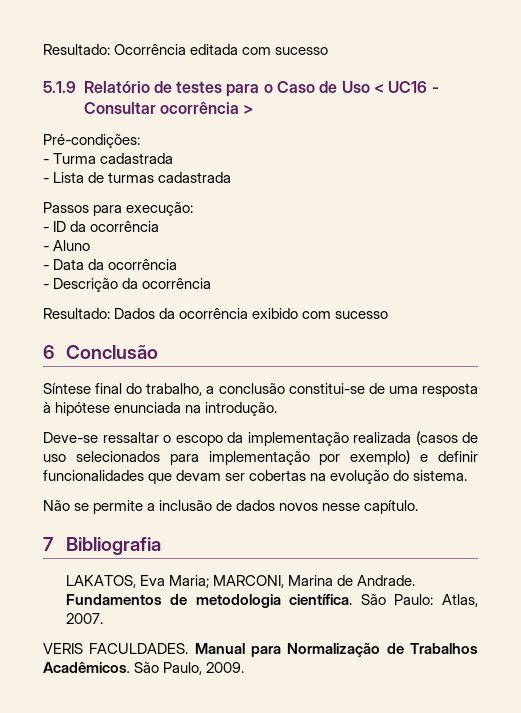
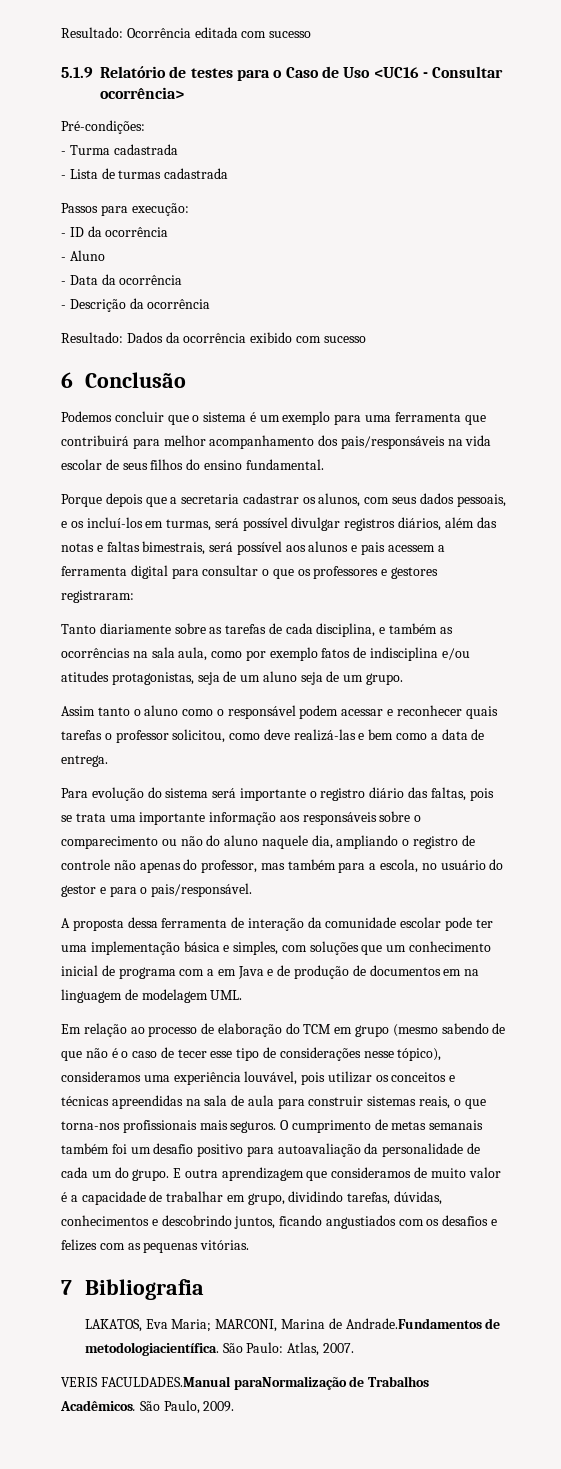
[374,81,439,93] [83,102,254,114] < UC16 - Consultar ocorrência > -> [373,66,504,78] [100,87,184,99] <UC16 - Consultar ocorrência>
[43,383,478,397] [43,402,278,416] [43,431,478,446] [43,450,479,465] [43,470,468,484] [43,500,419,514] Síntese final do trabalho, a conclusão constitui-se de uma resposta à hipótese enunciada na introdução. // Deve-se ressaltar o escopo da implementação realizada (casos de uso selecionados para implementação por exemplo) e definir funcionalidades que devam ser cobertas na evolução do sistema. // Não se permite a inclusão de dados novos nesse capítulo. -> [61,411,486,425] [61,435,492,449] [61,459,324,470] [61,493,506,507] [61,517,497,531] [61,541,445,555] [61,565,439,579] [61,590,134,603] [61,623,453,637] [61,647,470,661] [61,671,404,685] [61,705,498,719] [61,729,485,743] [61,755,108,767] [61,787,494,801] [61,811,422,825] [61,835,475,849] [61,859,504,873] [61,883,253,897] [61,917,493,931] [61,941,492,955] [61,965,480,979] [61,989,243,1003] [61,1023,506,1037] [61,1047,442,1061] [61,1071,456,1085] [61,1095,486,1109] [61,1119,484,1133] [61,1143,481,1157] [61,1167,501,1181] [61,1191,443,1205] [61,1215,498,1229] [61,1239,250,1253] Podemos concluir que o sistema é um exemplo para uma ferramenta que contribuirá para melhor acompanhamento dos pais/responsáveis na vida escolar de seus filhos do ensino fundamental. // Porque depois que a secretaria cadastrar os alunos, com seus dados pessoais, e os incluí-los em turmas, será possível divulgar registros diários, além das notas e faltas bimestrais, será possível aos alunos e pais acessem a ferramenta digital para consultar o que os professores e gestores registraram: // Tanto diariamente sobre as tarefas de cada disciplina, e também as ocorrências na sala aula, como por exemplo fatos de indisciplina e/ou atitudes protagonistas, seja de um aluno seja de um grupo. // Assim tanto o aluno como o responsável podem acessar e reconhecer quais tarefas o professor solicitou, como deve realizá-las e bem como a data de entrega. // Para evolução do sistema será importante o registro diário das faltas, pois se trata uma importante informação aos responsáveis sobre o comparecimento ou não do aluno naquele dia, ampliando o registro de controle não apenas do professor, mas também para a escola, no usuário do gestor e para o pais/responsável. // A proposta dessa ferramenta de interação da comunidade escolar pode ter uma implementação básica e simples, com soluções que um conhecimento inicial de programa com a em Java e de produção de documentos em na linguagem de modelagem UML. // Em relação ao processo de elaboração do TCM em grupo (mesmo sabendo de que não é o caso de tecer esse tipo de considerações nesse tópico), consideramos uma experiência louvável, pois utilizar os conceitos e técnicas apreendidas na sala de aula para construir sistemas reais, o que torna-nos profissionais mais seguros. O cumprimento de metas semanais também foi um desafio positivo para autoavaliação da personalidade de cada um do grupo. E outra aprendizagem que consideramos de muito valor é a capacidade de trabalhar em grupo, dividindo tarefas, dúvidas, conhecimentos e descobrindo juntos, ficando angustiados com os desafios e felizes com as pequenas vitórias.
[357,575,416,586] [65,594,353,608] Andrade. Fundamentos de metodologia científica. -> [345,1318,501,1329] [84,1342,219,1356] Andrade.Fundamentos de metodologiacientífica.
[89,643,381,657] FACULDADES. Manual para Normalização -> [100,1376,347,1390] FACULDADES.Manual paraNormalização

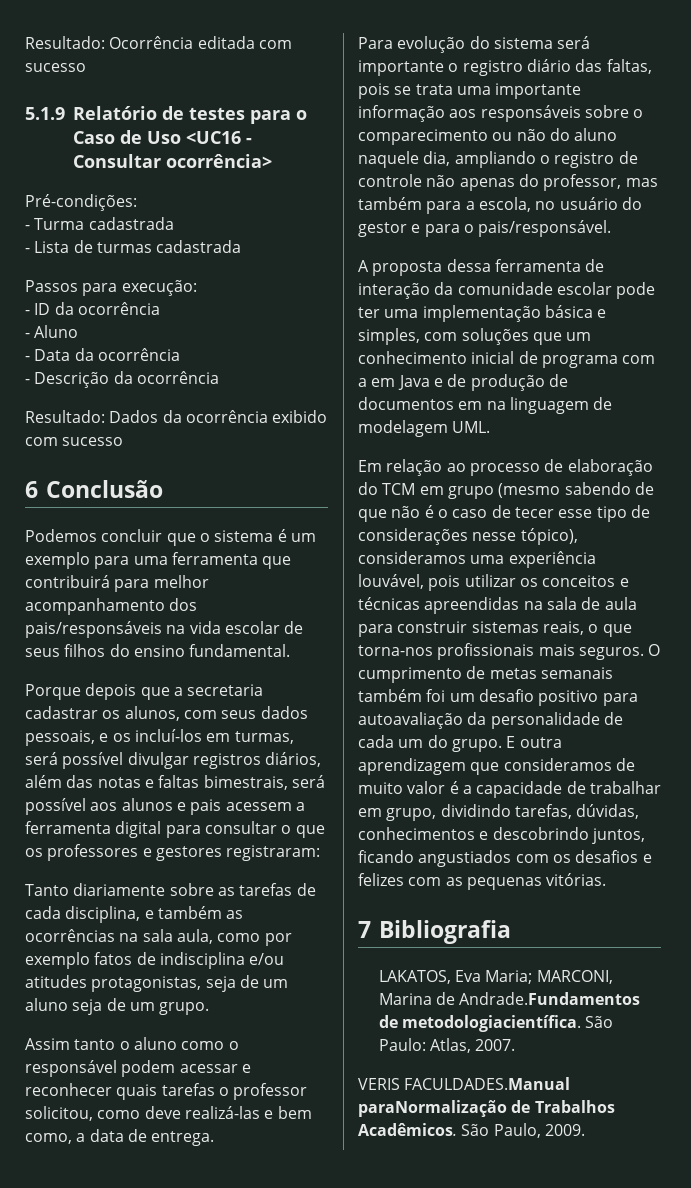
[396,733,428,740] como -> [25,1133,72,1144] como,

